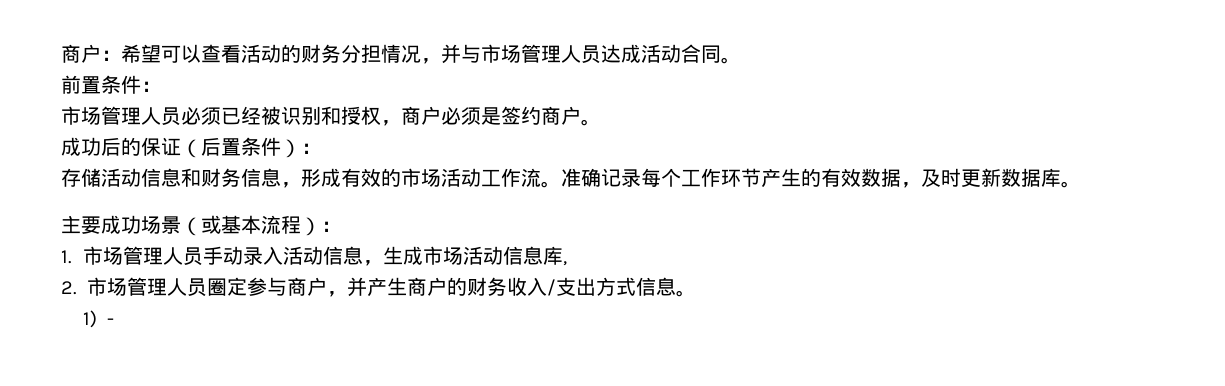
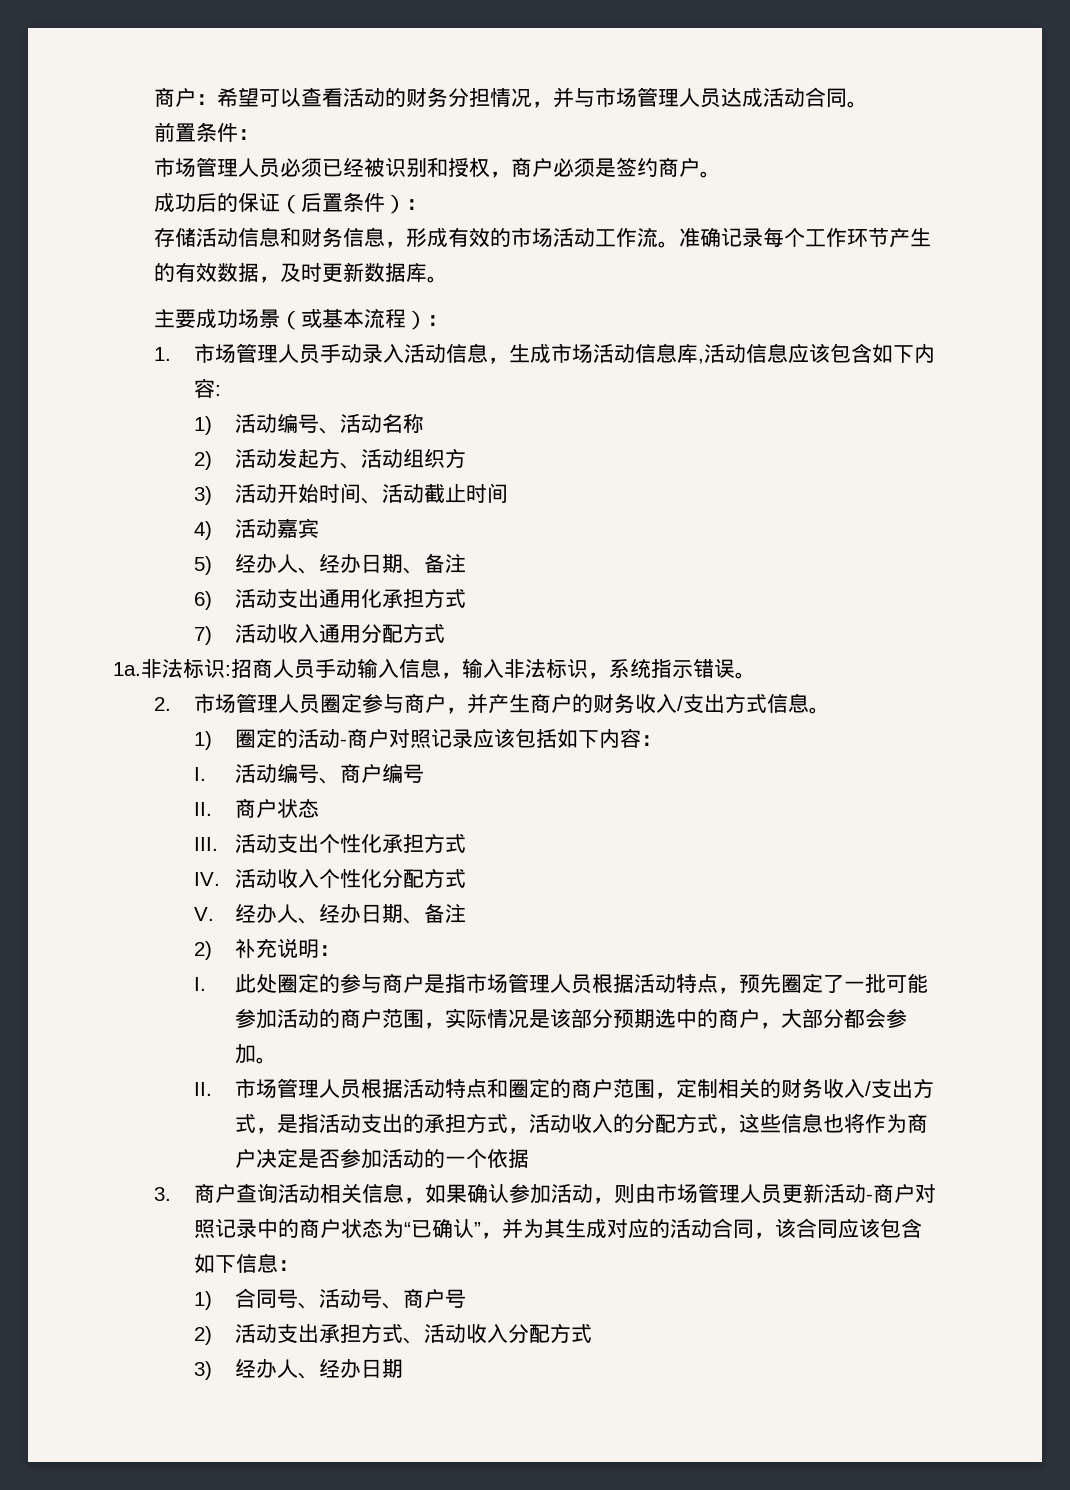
(568, 263) none -> [704,343,936,363] [194,378,222,398] [194,413,424,435] [194,448,466,470] [194,483,508,505] [194,518,319,540] [194,553,466,575] [194,588,466,610] [194,623,445,645] [113,658,756,679] 活动信息应该包含如下内容: // 1)活动编号、活动名称 // 2)活动发起方、活动组织方 // 3)活动开始时间、活动截止时间 // 4)活动嘉宾 // 5)经办人、经办日期、备注 // 6)活动支出通用化承担方式 // 7)活动收入通用分配方式 // 1a.非法标识:招商人员手动输入信息，输入非法标识，系统指示错误。
[107,318,115,325] - -> [234,728,662,748] [194,763,424,784] [194,798,319,818] [194,833,466,853] [194,868,466,888] [194,903,466,924] [194,938,340,960] [194,973,928,994] [234,1008,907,1029] [234,1044,277,1064] [194,1078,934,1099] [234,1113,928,1134] [234,1148,529,1169] [153,1183,937,1204] [194,1218,923,1239] [194,1253,300,1273] [194,1288,466,1310] [194,1323,592,1345] [194,1359,403,1380] 圈定的活动-商户对照记录应该包括如下内容： // I.活动编号、商户编号 // II.商户状态 // III.活动支出个性化承担方式 // IV.活动收入个性化分配方式 // V.经办人、经办日期、备注 // 2)补充说明： // I.此处圈定的参与商户是指市场管理人员根据活动特点，预先圈定了一批可能参加活动的商户范围，实际情况是该部分预期选中的商户，大部分都会参加。 // II.市场管理人员根据活动特点和圈定的商户范围，定制相关的财务收入/支出方式，是指活动支出的承担方式，活动收入的分配方式，这些信息也将作为商户决定是否参加活动的一个依据 // 3.商户查询活动相关信息，如果确认参加活动，则由市场管理人员更新活动-商户对照记录中的商户状态为“已确认”，并为其生成对应的活动合同，该合同应该包含如下信息： // 1)合同号、活动号、商户号 // 2)活动支出承担方式、活动收入分配方式 // 3)经办人、经办日期

